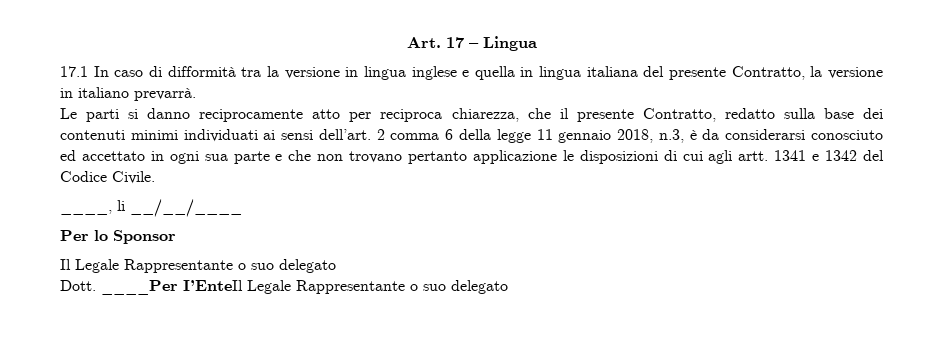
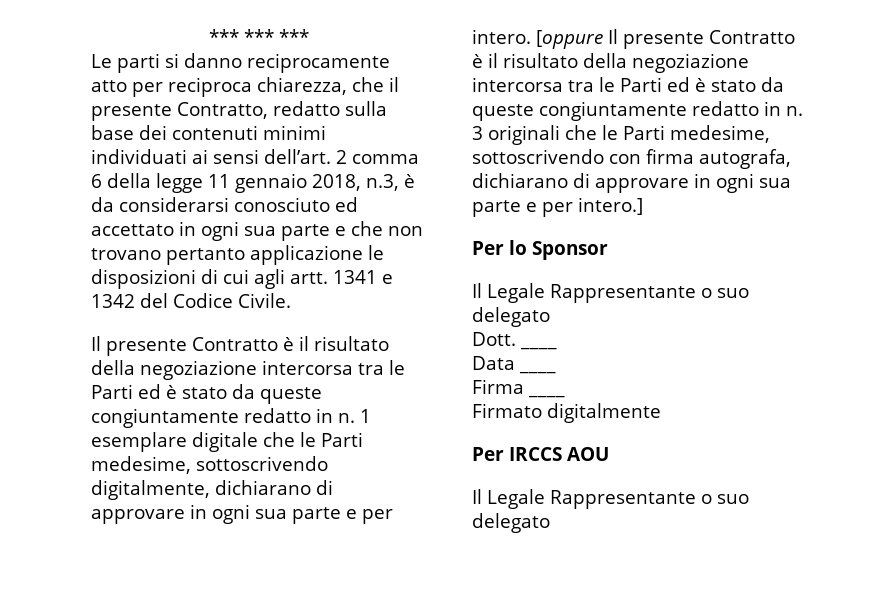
[406,36,537,51] [60,66,883,80] [60,87,196,101] Art. 17 – Lingua // 17.1 In caso di difformità tra la versione in lingua inglese e quella in lingua italiana del presente Contratto, la versione in italiano prevarrà. -> [208,29,309,44] *** *** ***
[60,199,242,217] ____, li __/__/____ -> [91,336,389,356] [91,360,405,380] [91,384,322,404] [91,408,371,428] [91,432,363,452] [91,456,328,474] [91,480,333,500] [91,504,393,524] [472,29,795,49] [472,53,749,73] [472,77,784,92] [472,101,803,121] [472,125,770,145] [472,149,791,169] [472,173,791,193] [472,197,643,217] Il presente Contratto è il risultato della negoziazione intercorsa tra le Parti ed è stato da queste congiuntamente redatto in n. 1 esemplare digitale che le Parti medesime, sottoscrivendo digitalmente, dichiarano di approvare in ogni sua parte e per intero. [oppure Il presente Contratto è il risultato della negoziazione intercorsa tra le Parti ed è stato da queste congiuntamente redatto in n. 3 originali che le Parti medesime, sottoscrivendo con firma autografa, dichiarano di approvare in ogni sua parte e per intero.]
[101,280,243,295] ____Per I’EnteIl -> [520,346,557,350] [472,356,515,370] [519,370,556,374] [472,379,524,394] [528,394,565,398] [472,403,661,423] [472,447,609,461] [472,489,482,504] ____ // Data ____ // Firma ____ // Firmato digitalmente // Per IRCCS AOU // Il

